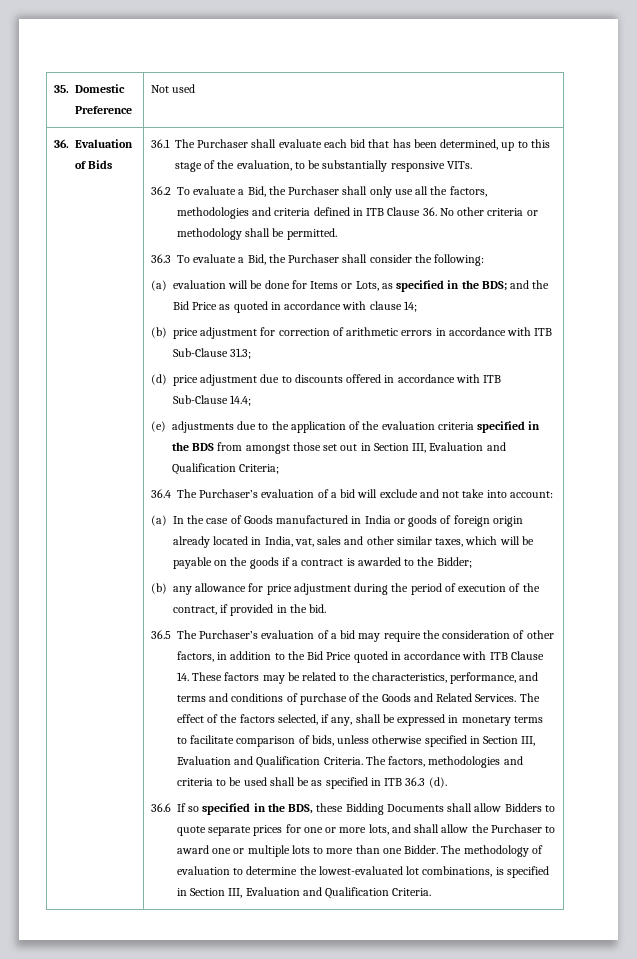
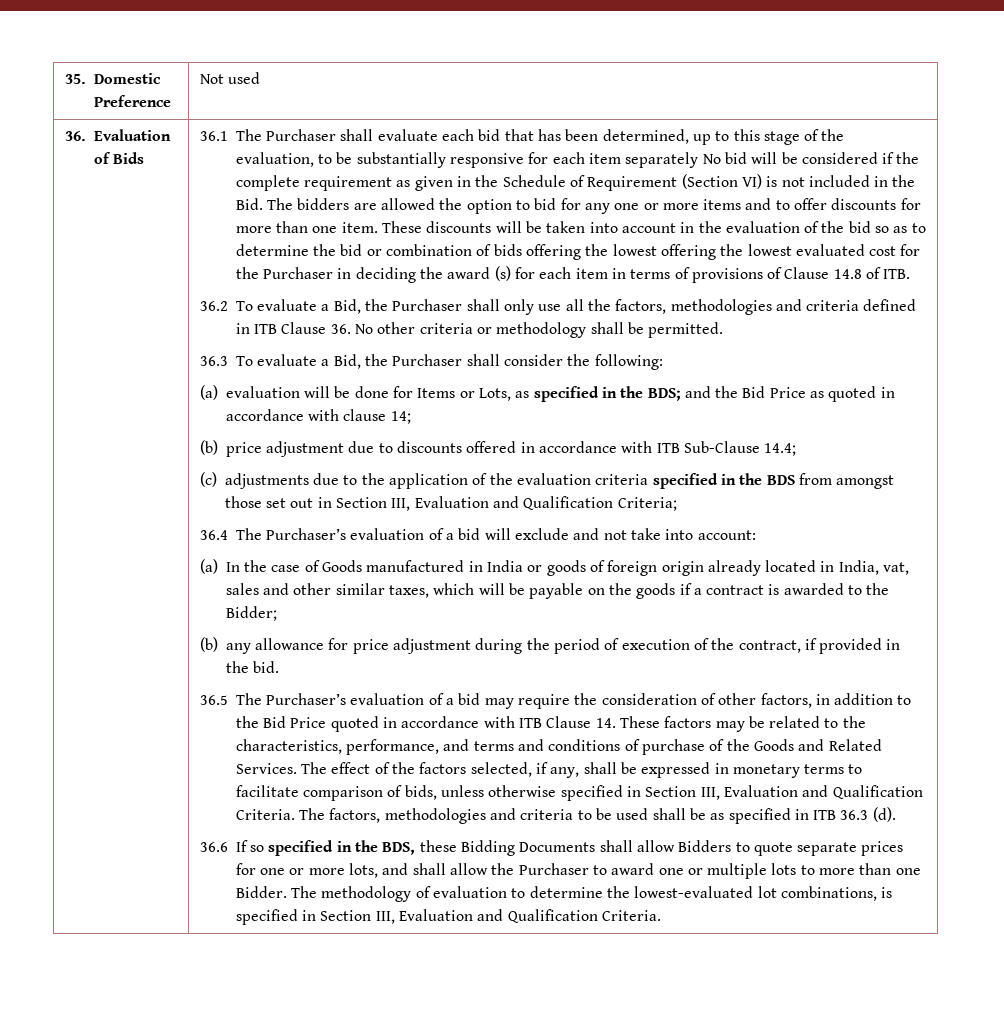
[446,161,472,169] VITs. -> [528,152,920,168] [235,174,916,191] [235,198,921,214] [235,221,926,233] [235,244,921,260] [235,266,911,283] for each item separately No bid will be considered if the complete requirement as given in the Schedule of Requirement (Section VI) is not included in the Bid. The bidders are allowed the option to bid for any one or more items and to offer discounts for more than one item. These discounts will be taken into account in the evaluation of the bid so as to determine the bid or combination of bids offering the lowest offering the lowest evaluated cost for the Purchaser in deciding the award (s) for each item in terms of provisions of Clause 14.8 of ITB.
[260,327,553,336] [172,348,252,359] [150,374,258,386] for correction of arithmetic errors in accordance with ITB Sub-Clause 31.3; // (d) price adjustment -> (344, 449) none
[150,421,166,432] (e) -> [199,472,217,487] (c)

